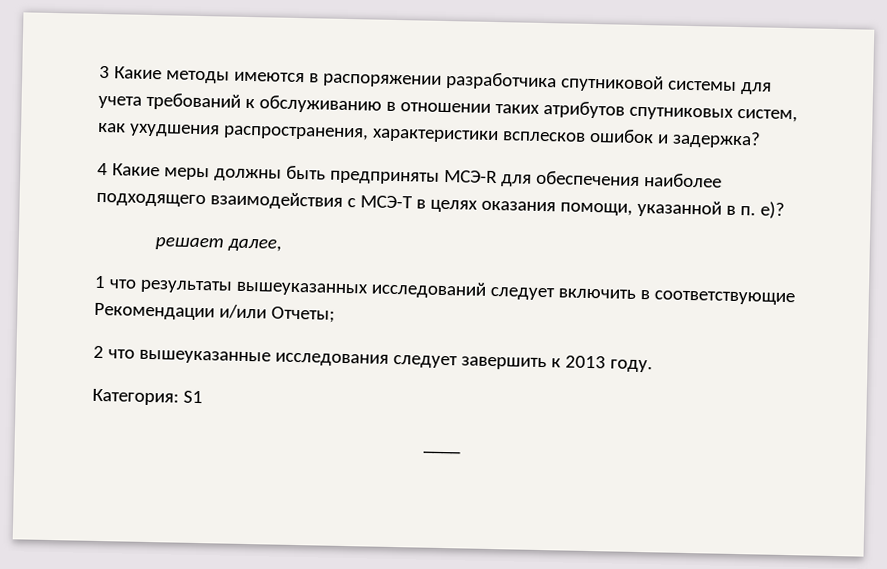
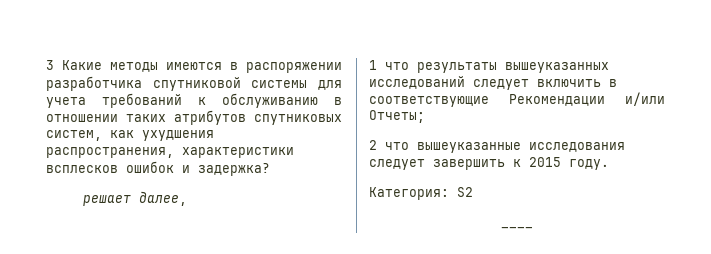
[97,162,722,188] [96,191,785,219] // 4 Какие меры должны быть предприняты МСЭ-R для обеспечения наиболее подходящего взаимодействия с МСЭ-T в целях оказания помощи, указанной в п. e)? -> (270, 169) none
[564,355,606,369] 2013 -> [529,157,561,167] 2015
[182,390,203,404] S1 -> [457,187,473,197] S2

